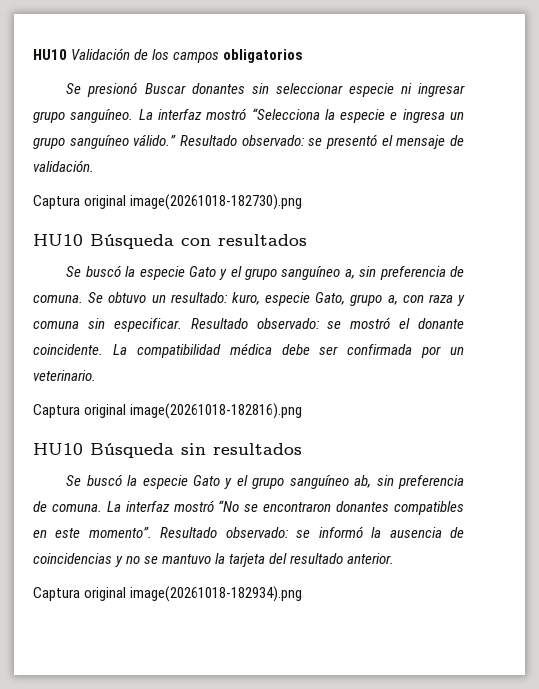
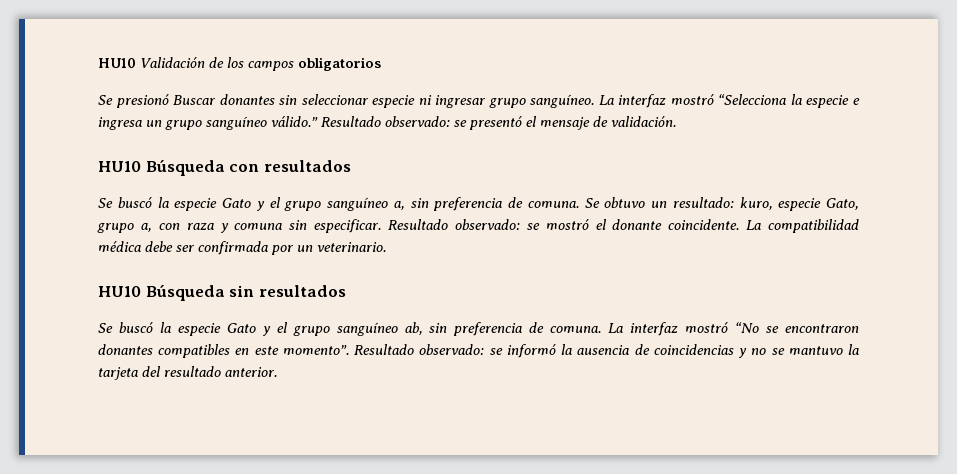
[33,194,303,210] // Captura original image(20261018-182730).png -> (676, 121) none
[33,403,303,419] // Captura original image(20261018-182816).png -> (386, 247) none
[33,586,303,602] // Captura original image(20261018-182934).png -> (277, 372) none

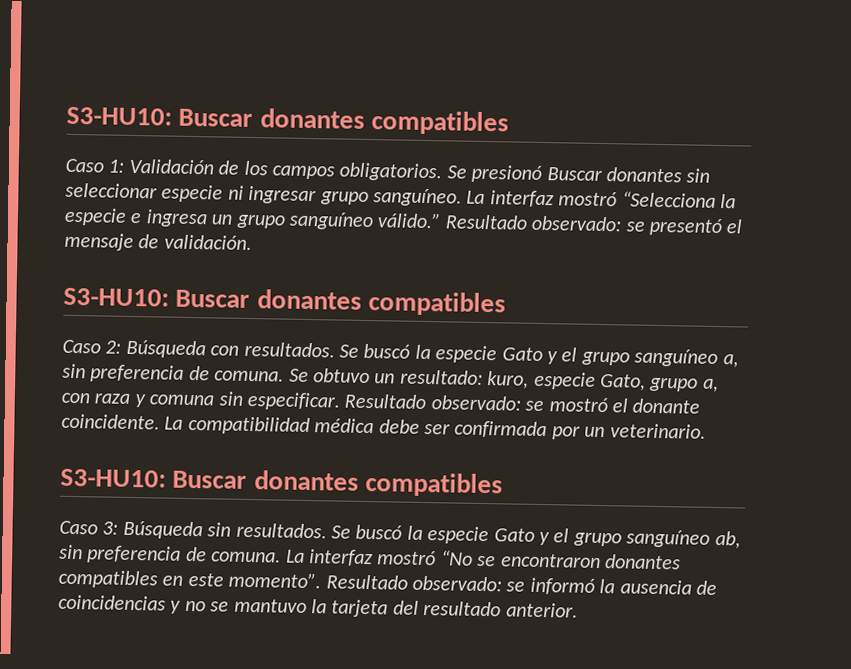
[98,58,136,68] HU10 -> [66,106,509,136] [65,158,125,173] S3-HU10: Buscar donantes compatibles // Caso 1:
[297,57,381,71] obligatorios // -> [339,162,443,182] obligatorios.
[98,161,141,172] HU10 -> [63,287,506,317] [62,339,122,354] S3-HU10: Buscar donantes compatibles // Caso 2:
[263,160,351,172] resultados // -> [243,341,335,358] resultados.
[98,286,141,297] HU10 -> [60,468,503,498] [59,520,119,535] S3-HU10: Buscar donantes compatibles // Caso 3:
[258,285,346,297] resultados // -> [235,522,327,539] resultados.

